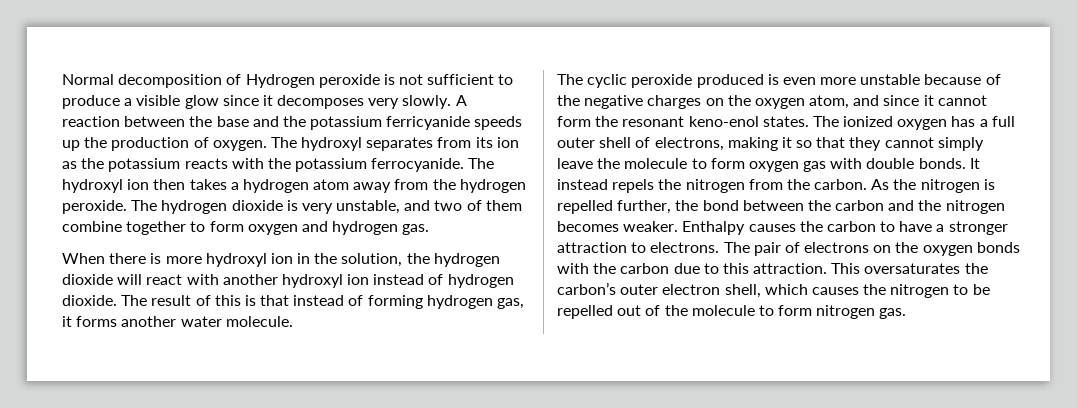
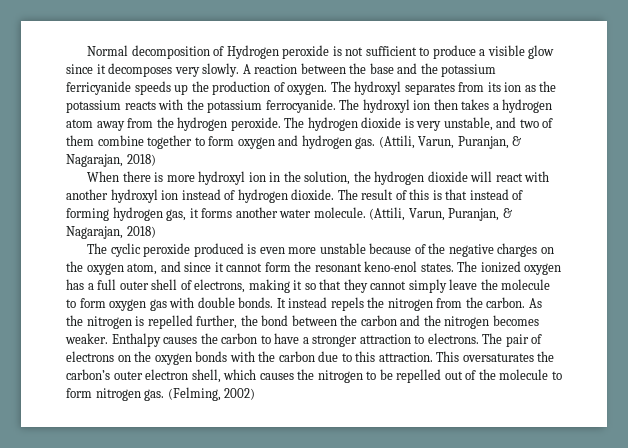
(430, 229) none -> [378,135,522,149] [66,154,156,167] (Attili, Varun, Puranjan, & Nagarajan, 2018)
(293, 321) none -> [369,207,512,221] [66,226,156,239] (Attili, Varun, Puranjan, & Nagarajan, 2018)
(907, 313) none -> [167,387,256,401] (Felming, 2002)

